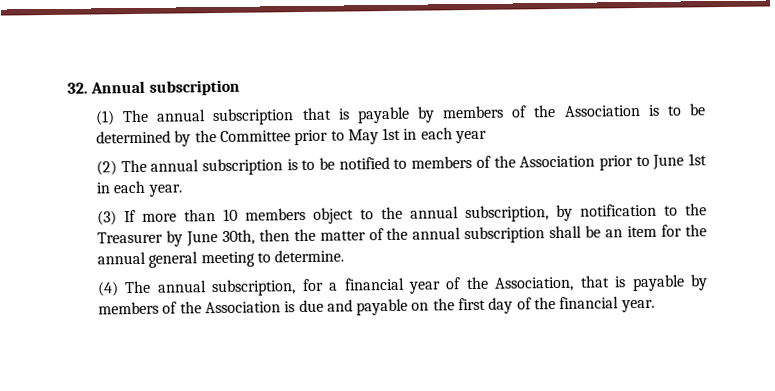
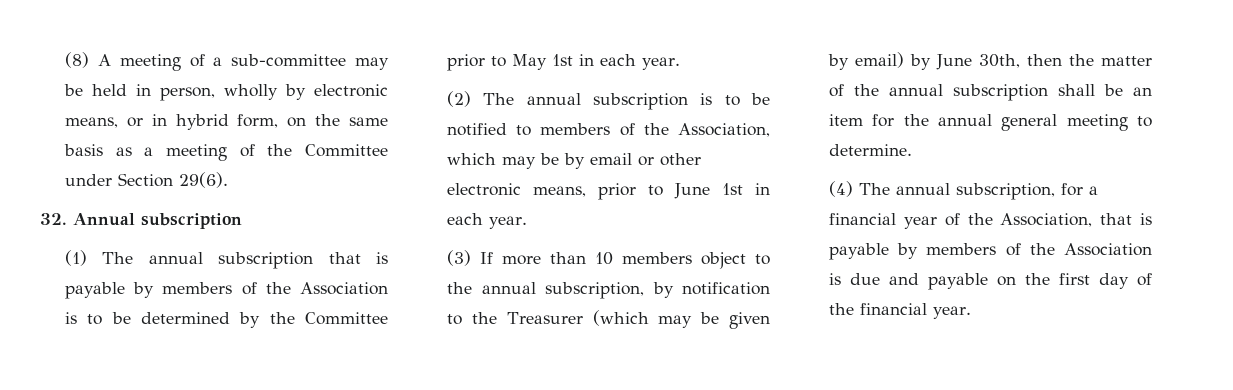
(67, 88) none -> [65,52,389,71] [64,84,388,101] [65,114,388,130] [64,144,388,161] [65,172,229,188] (8) A meeting of a sub-committee may be held in person, wholly by electronic means, or in hybrid form, on the same basis as a meeting of the Committee under Section 29(6). //
[455,130,488,144] year -> [642,57,681,70] year.
[519,155,596,168] Association -> [678,123,770,137] [447,153,702,169] [447,183,587,197] Association, which may be by email or other electronic means,
(163, 237) none -> [592,310,770,329] [828,52,905,70] (which may be given by email)

